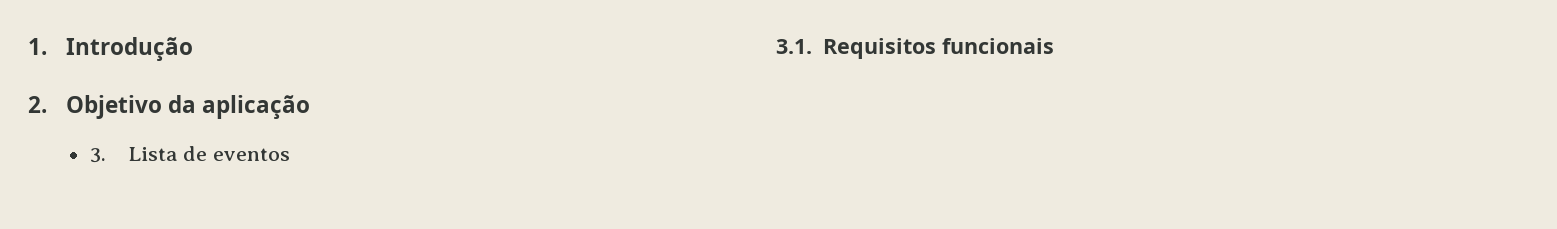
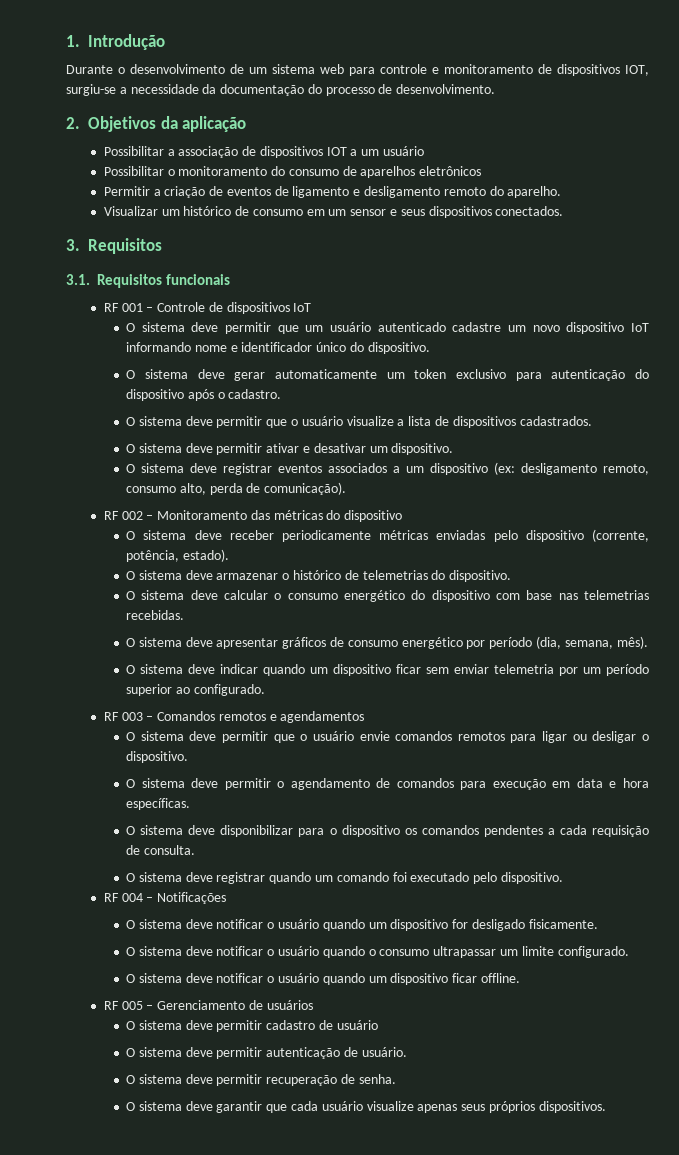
(193, 49) none -> [66,64,649,76] [66,84,496,96] // Durante o desenvolvimento de um sistema web para controle e monitoramento de dispositivos IOT, surgiu-se a necessidade da documentação do processo de desenvolvimento.
[65,95,162,119] Objetivo -> [88,116,157,132] Objetivos
[89,146,291,163] [776,38,1054,59] 3. Lista de eventos // 3.1. Requisitos funcionais -> [103,146,425,158] [103,166,482,178] [103,186,562,198] [103,206,564,218] [66,238,163,254] [66,274,231,288] [103,302,312,314] [126,322,649,334] [126,342,430,354] [126,369,649,381] [126,389,282,401] [126,416,592,428] [126,443,454,455] [126,462,650,475] [126,482,347,495] [103,510,403,522] [126,529,649,542] [126,549,229,562] [126,570,512,582] [126,590,649,602] [126,610,185,620] [126,636,648,649] [126,664,650,676] [126,684,265,696] [103,711,365,723] [126,731,649,743] [126,751,189,763] [126,778,649,790] [126,798,191,810] [126,825,649,837] [126,845,195,855] [126,872,563,884] [103,892,227,904] [126,919,598,931] [126,946,629,958] [126,973,520,985] [103,1000,313,1010] [126,1020,378,1032] [126,1047,407,1059] [126,1074,396,1086] [126,1101,606,1113] Possibilitar a associação de dispositivos IOT a um usuário // Possibilitar o monitoramento do consumo de aparelhos eletrônicos // Permitir a criação de eventos de ligamento e desligamento remoto do aparelho. // Visualizar um histórico de consumo em um sensor e seus dispositivos conectados. // 3. Requisitos // 3.1. Requisitos funcionais // RF 001 – Controle de dispositivos IoT // O sistema deve permitir que um usuário autenticado cadastre um novo dispositivo IoT informando nome e identificador único do dispositivo. // O sistema deve gerar automaticamente um token exclusivo para autenticação do dispositivo após o cadastro. // O sistema deve permitir que o usuário visualize a lista de dispositivos cadastrados. // O sistema deve permitir ativar e desativar um dispositivo. // O sistema deve registrar eventos associados a um dispositivo (ex: desligamento remoto, consumo alto, perda de comunicação). // RF 002 – Monitoramento das métricas do dispositivo // O sistema deve receber periodicamente métricas enviadas pelo dispositivo (corrente, potência, estado). // O sistema deve armazenar o histórico de telemetrias do dispositivo. // O sistema deve calcular o consumo energético do dispositivo com base nas telemetrias recebidas. // O sistema deve apresentar gráficos de consumo energético por período (dia, semana, mês). // O sistema deve indicar quando um dispositivo ficar sem enviar telemetria por um período superior ao configurado. // RF 003 – Comandos remotos e agendamentos // O sistema deve permitir que o usuário envie comandos remotos para ligar ou desligar o dispositivo. // O sistema deve permitir o agendamento de comandos para execução em data e hora específicas. // O sistema deve disponibilizar para o dispositivo os comandos pendentes a cada requisição de consulta. // O sistema deve registrar quando um comando foi executado pelo dispositivo. // RF 004 – Notificações // O sistema deve notificar o usuário quando um dispositivo for desligado fisicamente. // O sistema deve notificar o usuário quando o consumo ultrapassar um limite configurado. // O sistema deve notificar o usuário quando um dispositivo ficar offline. // RF 005 – Gerenciamento de usuários // O sistema deve permitir cadastro de usuário // O sistema deve permitir autenticação de usuário. // O sistema deve permitir recuperação de senha. // O sistema deve garantir que cada usuário visualize apenas seus próprios dispositivos.

